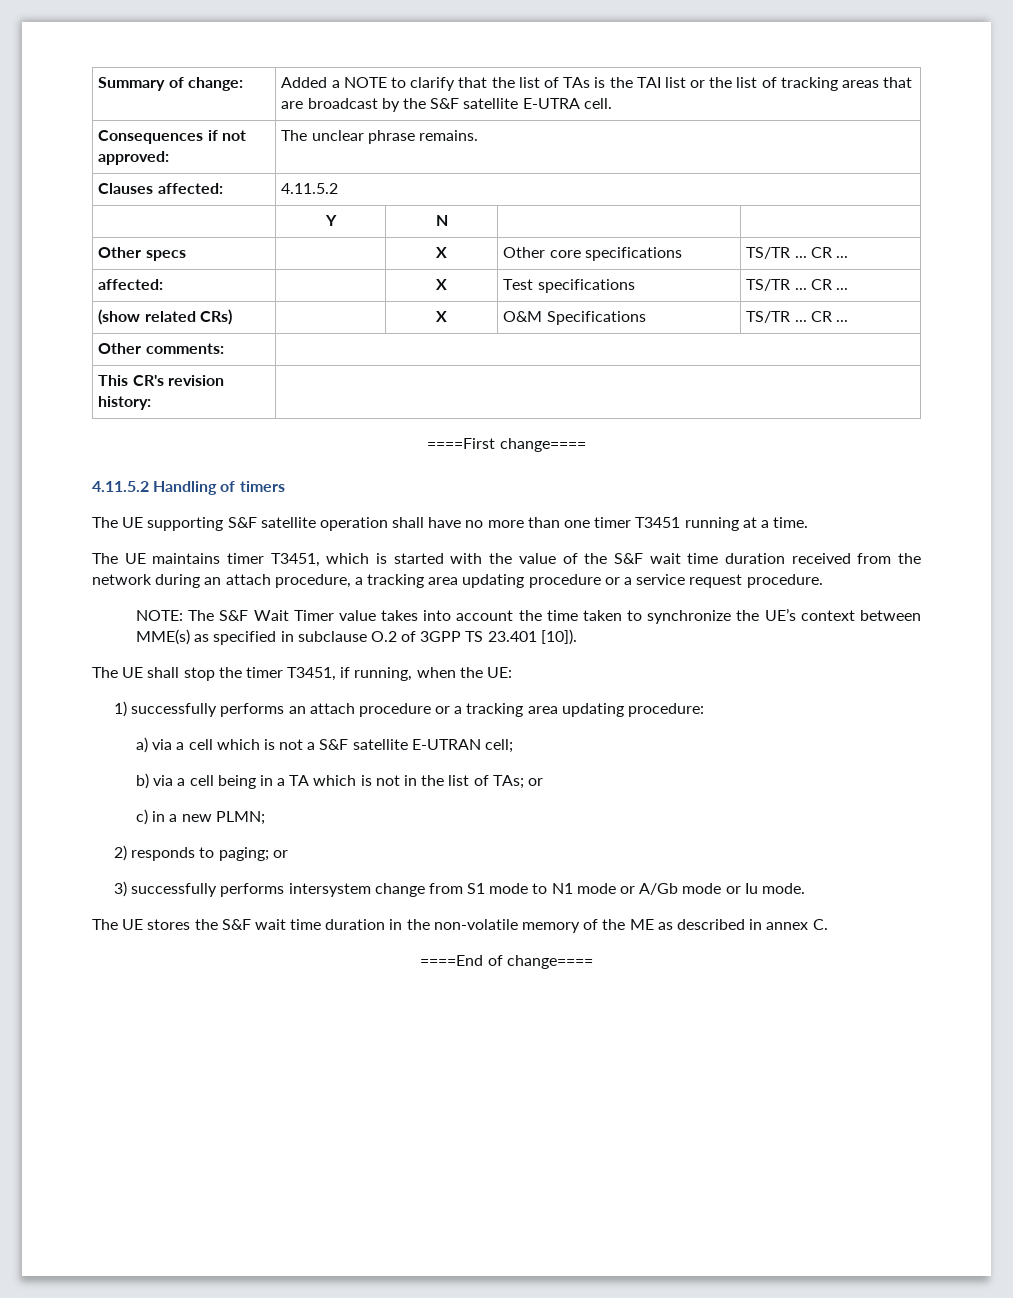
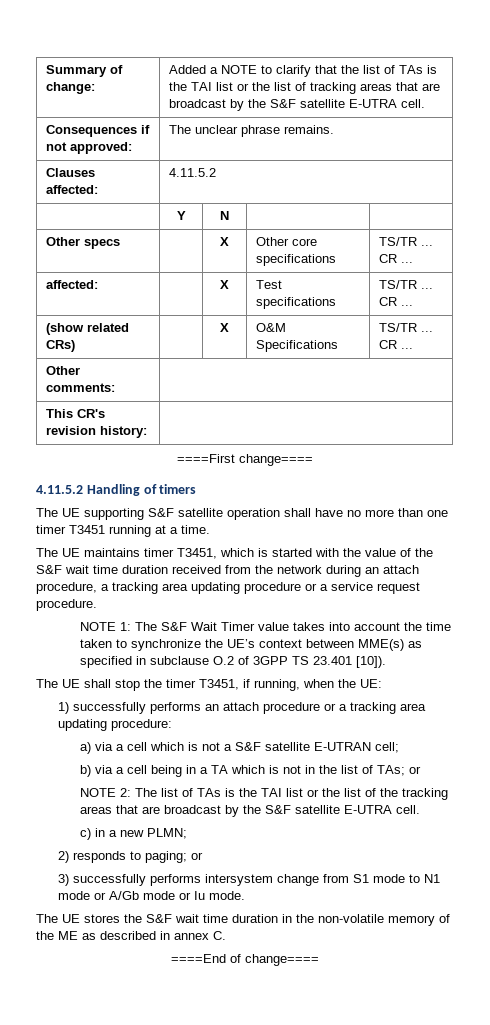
[135,610,183,621] NOTE: -> [79,622,131,631] NOTE 1:
(543, 782) none -> [79,788,448,800] [79,805,420,817] // NOTE 2: The list of TAs is the TAI list or the list of the tracking areas that are broadcast by the S&F satellite E-UTRA cell.

